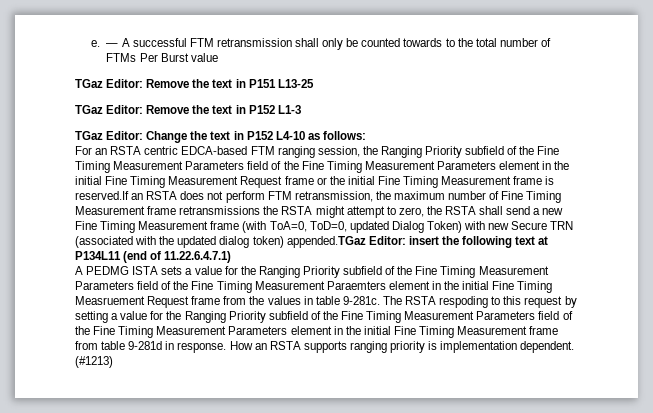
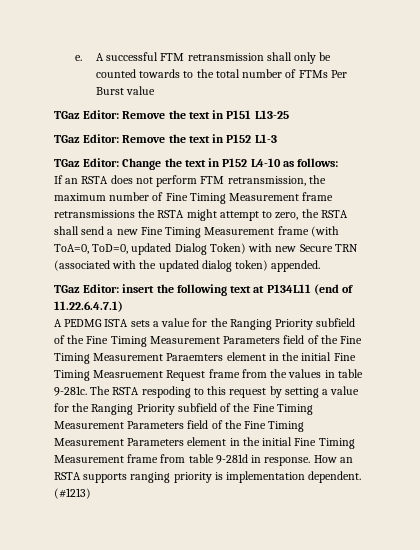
[106,43,119,47] — -> (82, 58) none
[75,146,560,158] [75,161,570,173] [75,176,555,188] [75,191,129,200] For an RSTA centric EDCA-based FTM ranging session, the Ranging Priority subfield of the Fine Timing Measurement Parameters field of the Fine Timing Measurement Parameters element in the initial Fine Timing Measurement Request frame or the initial Fine Timing Measurement frame is reserved.If -> [54,175,63,184] If
[286,236,366,248] appended.TGaz -> [271,260,321,272] [54,285,80,293] appended. // TGaz

